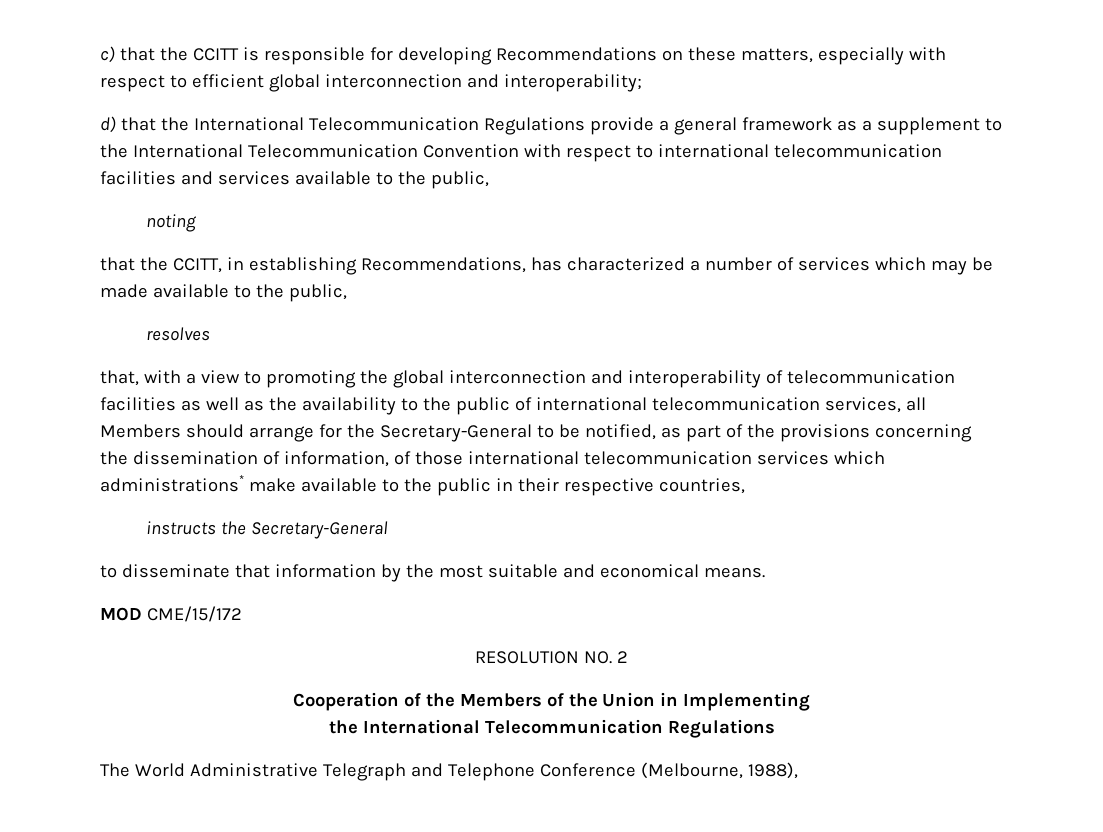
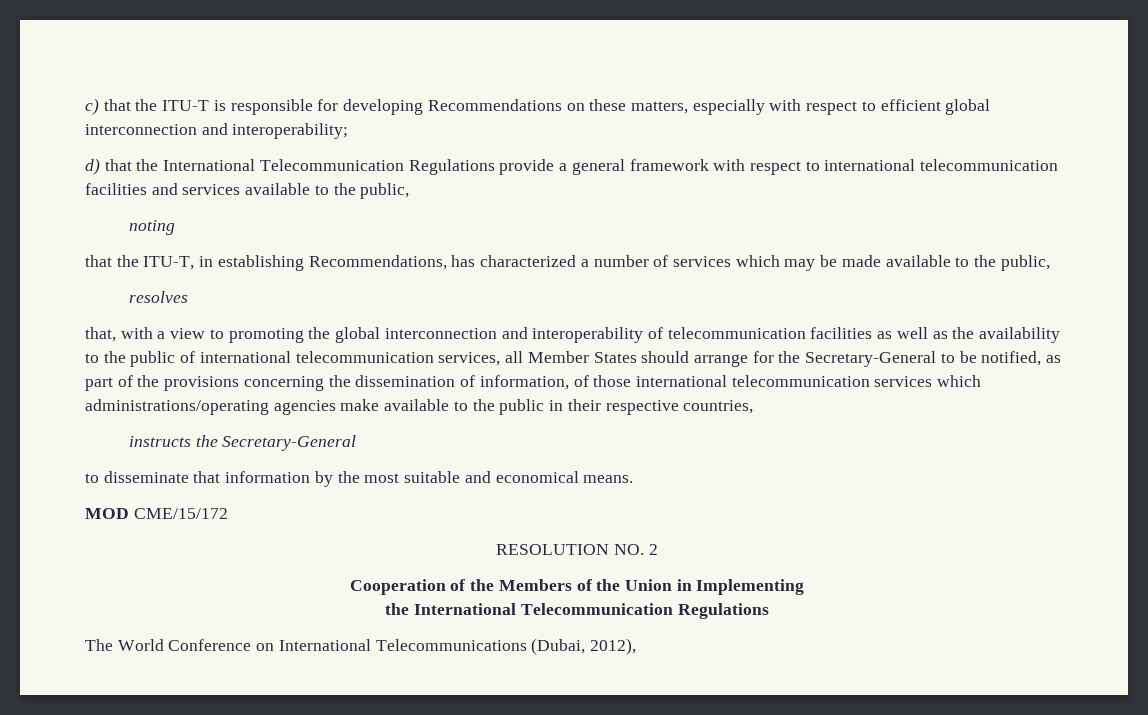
[192,48,239,61] CCITT -> [162,100,210,111] ITU-T
[836,117,1002,135] [100,144,519,158] as a supplement to the International Telecommunication Convention -> (709, 165) none
[172,258,222,273] CCITT, -> [143,256,195,270] ITU-T,
[100,424,181,438] Members -> [527,351,637,363] Member States
[100,475,244,492] administrations* -> [85,399,336,415] administrations/operating agencies
[189,762,798,781] Administrative Telegraph and Telephone Conference (Melbourne, 1988), -> [168,638,637,655] Conference on International Telecommunications (Dubai, 2012),

